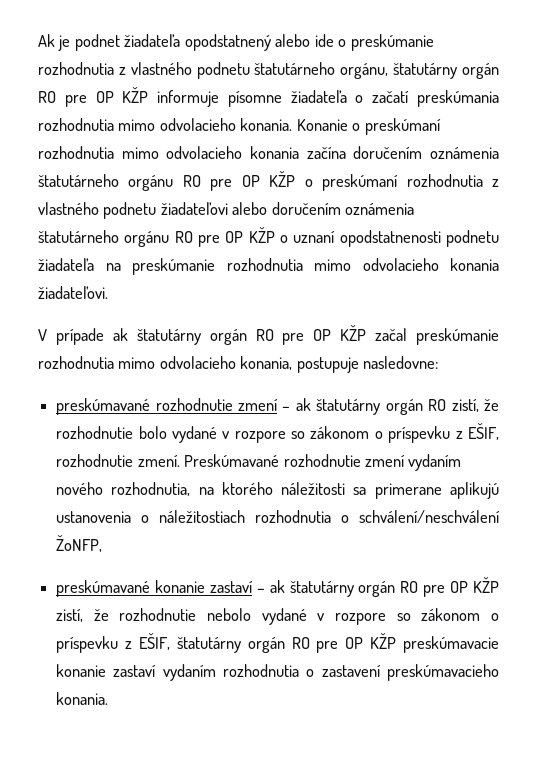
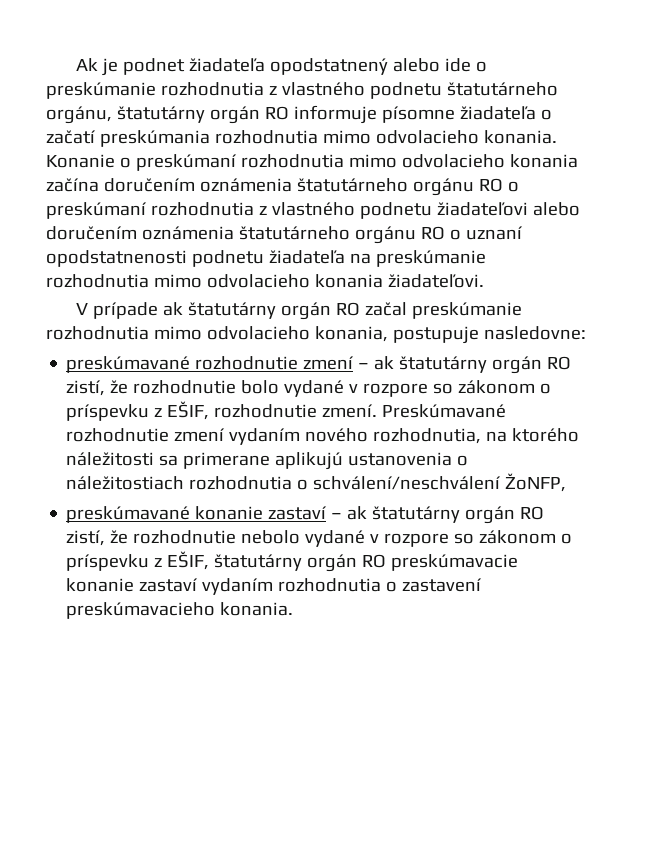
[64,87,149,107] pre OP KŽP -> (289, 113) none
[210,171,296,191] pre OP KŽP -> (503, 185) none
[198,227,275,247] pre OP KŽP -> (445, 233) none
[282,325,367,345] pre OP KŽP -> (360, 309) none
[423,577,499,597] pre OP KŽP -> (545, 513) none
[316,633,397,653] pre OP KŽP -> (387, 561) none

